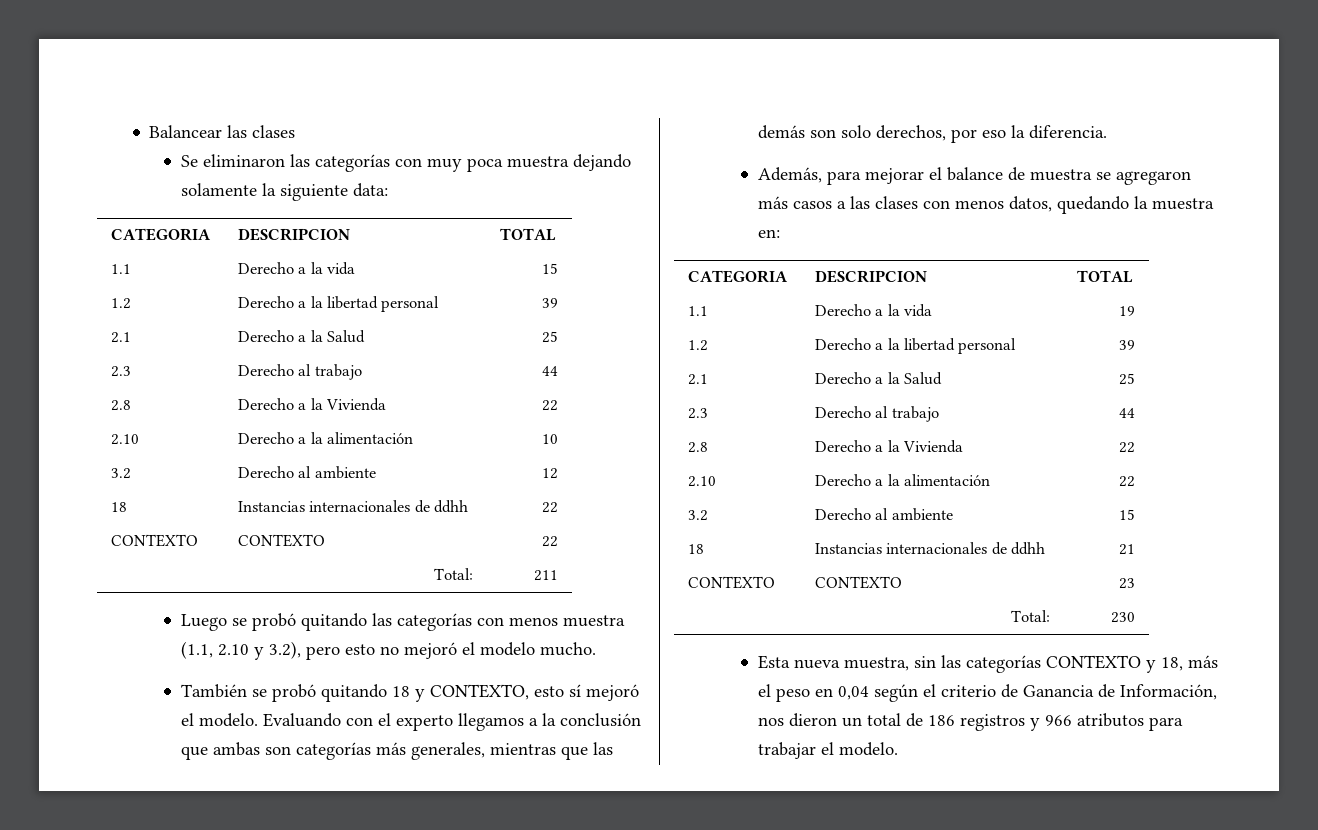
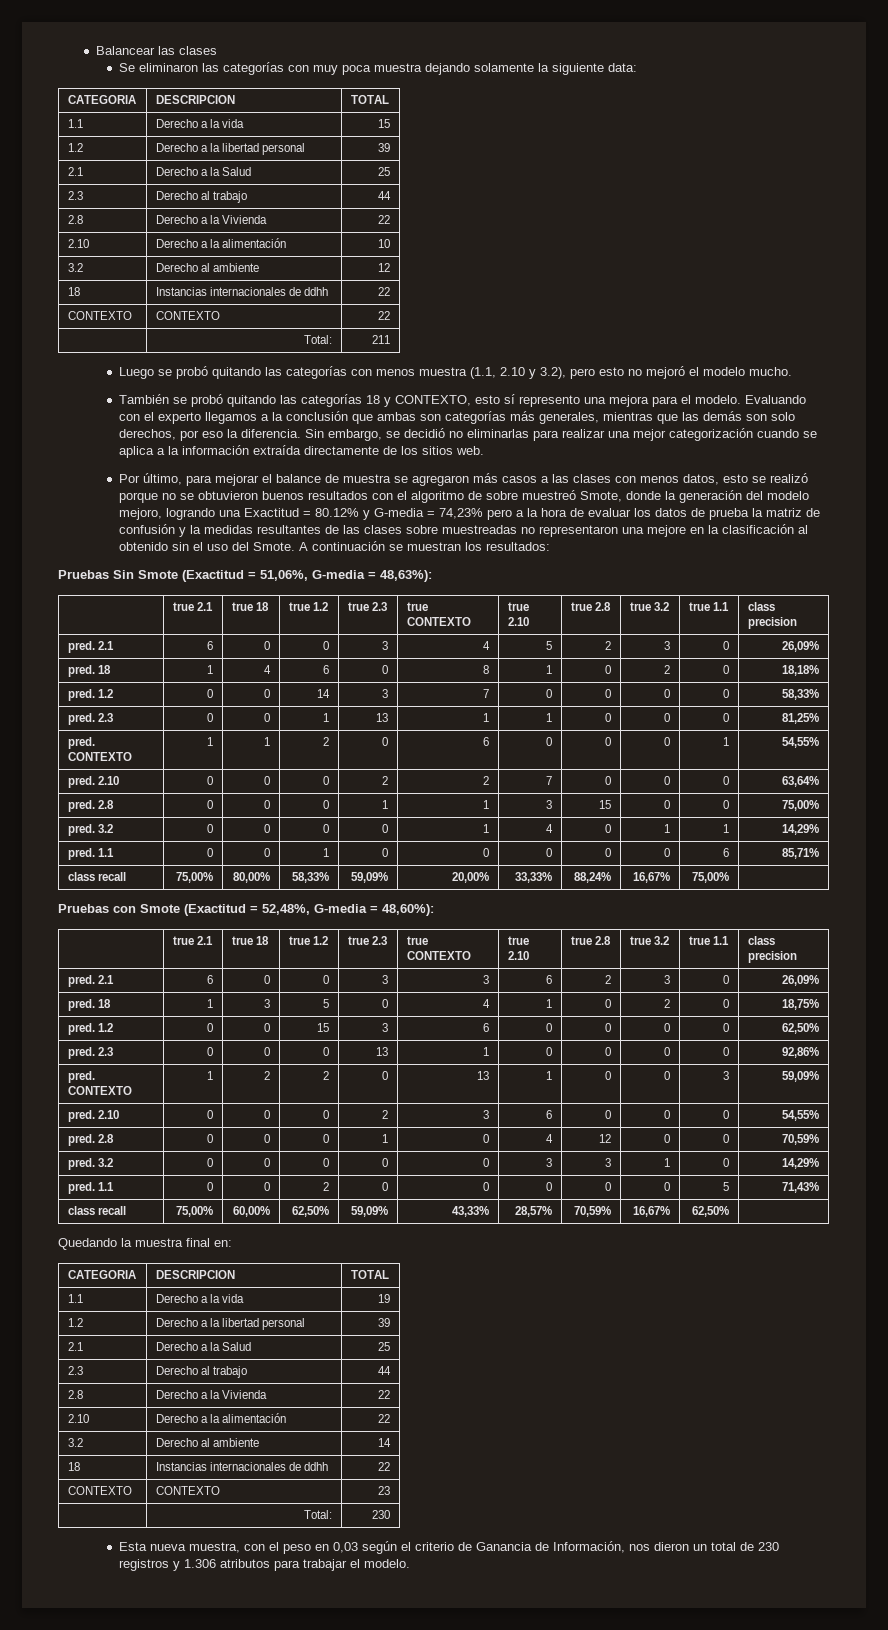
(388, 693) none -> [280,394,363,407] las categorías
[586,684,640,701] mejoró -> [519,395,679,407] represento una mejora para
[758,167,823,183] // Además, -> [305,428,818,441] [119,445,485,458] [119,473,183,485] Sin embargo, se decidió no eliminarlas para realizar una mejor categorización cuando se aplica a la información extraída directamente de los sitios web. // Por último,
[1057,196,1130,214] quedando -> [723,473,809,483] [119,490,810,503] [119,508,821,520] [119,524,809,537] [119,541,551,551] [58,570,432,582] [172,602,213,611] [231,602,269,611] [288,602,328,611] [347,602,387,611] [406,602,428,611] [406,617,471,626] [507,602,529,611] [507,617,529,626] [570,602,611,611] [629,602,669,611] [688,602,729,611] [747,602,775,611] [747,617,797,629] [67,641,114,653] [207,641,214,650] [264,641,271,650] [323,641,330,650] [382,641,389,650] [483,641,491,650] [546,641,553,650] [605,641,612,650] [664,641,671,650] [723,641,730,650] [782,641,820,652] [67,665,111,677] [207,665,214,674] [264,665,272,674] [323,665,330,674] [382,665,389,674] [483,665,490,674] [546,665,553,674] [605,665,612,674] [664,665,671,674] [723,665,730,674] [782,665,820,676] [67,689,113,701] [207,689,214,698] [264,689,271,698] [317,689,331,698] [382,689,389,698] [483,689,490,698] [546,689,553,698] [605,689,612,698] [664,689,671,698] [723,689,730,698] [782,689,820,700] [67,713,113,725] [207,713,214,722] [264,713,271,722] [323,713,330,722] [376,713,389,722] [483,713,490,722] [546,713,553,722] [605,713,612,722] [664,713,671,722] [723,713,730,722] [782,713,820,724] [67,737,95,749] [67,752,132,761] [207,737,214,746] [264,737,271,746] [323,737,330,746] [382,737,389,746] [483,737,490,746] [546,737,553,746] [605,737,612,746] [664,737,671,746] [723,737,730,746] [782,737,820,748] [67,776,119,788] [207,776,214,785] [264,776,271,785] [323,776,330,785] [382,776,389,785] [483,776,490,785] [546,776,553,785] [605,776,612,785] [664,776,671,785] [723,776,730,785] [782,776,820,787] [67,800,114,812] [207,800,214,809] [264,800,271,809] [323,800,330,809] [382,800,389,809] [483,800,490,809] [546,800,553,809] [599,800,612,809] [664,800,671,809] [723,800,730,809] [782,800,820,811] [67,824,113,836] [207,824,214,833] [264,824,271,833] [323,824,330,833] [382,824,389,833] [483,824,490,833] [546,824,554,833] [605,824,612,833] [664,824,671,833] [723,824,730,833] [782,824,820,835] [67,848,114,860] [207,848,214,857] [264,848,271,857] [323,848,330,857] [382,848,389,857] [483,848,490,857] [546,848,553,857] [605,848,612,857] [664,848,671,857] [723,848,730,857] [782,848,820,859] [67,872,126,881] [176,872,214,883] [233,872,271,883] [292,872,330,883] [351,872,389,883] [452,872,490,883] [515,872,553,883] [574,872,612,883] [633,872,671,883] [692,872,730,883] [58,904,434,916] [172,936,213,945] [231,936,269,945] [288,936,328,945] [347,936,387,945] [406,936,428,945] [406,951,471,960] [507,936,529,945] [507,951,529,960] [570,936,611,945] [629,936,669,945] [688,936,729,945] [747,936,775,945] [747,951,797,963] [67,975,114,987] [207,975,214,984] [264,975,271,984] [323,975,330,984] [382,975,389,984] [483,975,490,984] [546,975,553,984] [605,975,612,984] [664,975,671,984] [723,975,730,984] [782,975,820,986] [67,999,111,1011] [207,999,214,1008] [264,999,271,1008] [323,999,330,1008] [382,999,389,1008] [483,999,491,1008] [546,999,553,1008] [605,999,612,1008] [664,999,671,1008] [723,999,730,1008] [782,999,820,1010] [67,1023,113,1035] [207,1023,214,1032] [264,1023,271,1032] [317,1023,330,1032] [382,1023,389,1032] [483,1023,490,1032] [546,1023,553,1032] [605,1023,612,1032] [664,1023,671,1032] [723,1023,730,1032] [782,1023,820,1034] [67,1047,113,1059] [207,1047,214,1056] [264,1047,271,1056] [323,1047,330,1056] [376,1047,389,1056] [483,1047,490,1056] [546,1047,553,1056] [605,1047,612,1056] [664,1047,671,1056] [723,1047,730,1056] [782,1047,820,1058] [67,1071,95,1083] [67,1086,132,1095] [207,1071,214,1080] [264,1071,271,1080] [323,1071,330,1080] [382,1071,389,1080] [477,1071,490,1080] [546,1071,553,1080] [605,1071,612,1080] [664,1071,671,1080] [723,1071,730,1080] [782,1071,820,1082] [67,1110,119,1122] [207,1110,214,1119] [264,1110,271,1119] [323,1110,330,1119] [382,1110,389,1119] [483,1110,490,1119] [546,1110,553,1119] [605,1110,612,1119] [664,1110,671,1119] [723,1110,730,1119] [782,1110,820,1121] [67,1134,114,1146] [207,1134,214,1143] [264,1134,271,1143] [323,1134,330,1143] [382,1134,389,1143] [483,1134,490,1143] [546,1134,554,1143] [599,1134,612,1143] [664,1134,671,1143] [723,1134,730,1143] [782,1134,820,1145] [67,1158,113,1170] [207,1158,214,1167] [264,1158,271,1167] [323,1158,330,1167] [382,1158,389,1167] [483,1158,490,1167] [546,1158,553,1167] [605,1158,612,1167] [664,1158,671,1167] [723,1158,730,1167] [782,1158,820,1169] [67,1182,114,1194] [207,1182,214,1191] [264,1182,271,1191] [323,1182,330,1191] [382,1182,389,1191] [483,1182,490,1191] [546,1182,553,1191] [605,1182,612,1191] [664,1182,671,1191] [723,1182,730,1191] [782,1182,820,1193] [67,1206,126,1215] [176,1206,214,1217] [233,1206,271,1217] [292,1206,330,1217] [351,1206,389,1217] [452,1206,490,1217] [515,1206,553,1217] [574,1206,612,1217] [633,1206,671,1217] [692,1206,730,1217] [58,1238,117,1250] esto se realizó porque no se obtuvieron buenos resultados con el algoritmo de sobre muestreó Smote, donde la generación del modelo mejoro, logrando una Exactitud = 80.12% y G-media = 74,23% pero a la hora de evaluar los datos de prueba la matriz de confusión y la medidas resultantes de las clases sobre muestreadas no representaron una mejore en la clasificación al obtenido sin el uso del Smote. A continuación se muestran los resultados: // Pruebas Sin Smote (Exactitud = 51,06%, G-media = 48,63%): // | true 2.1 | true 18 | true 1.2 | true 2.3 | true CONTEXTO | true 2.10 | true 2.8 | true 3.2 | true 1.1 | class precision // pred. 2.1 | 6 | 0 | 0 | 3 | 4 | 5 | 2 | 3 | 0 | 26,09% // pred. 18 | 1 | 4 | 6 | 0 | 8 | 1 | 0 | 2 | 0 | 18,18% // pred. 1.2 | 0 | 0 | 14 | 3 | 7 | 0 | 0 | 0 | 0 | 58,33% // pred. 2.3 | 0 | 0 | 1 | 13 | 1 | 1 | 0 | 0 | 0 | 81,25% // pred. CONTEXTO | 1 | 1 | 2 | 0 | 6 | 0 | 0 | 0 | 1 | 54,55% // pred. 2.10 | 0 | 0 | 0 | 2 | 2 | 7 | 0 | 0 | 0 | 63,64% // pred. 2.8 | 0 | 0 | 0 | 1 | 1 | 3 | 15 | 0 | 0 | 75,00% // pred. 3.2 | 0 | 0 | 0 | 0 | 1 | 4 | 0 | 1 | 1 | 14,29% // pred. 1.1 | 0 | 0 | 1 | 0 | 0 | 0 | 0 | 0 | 6 | 85,71% // class recall | 75,00% | 80,00% | 58,33% | 59,09% | 20,00% | 33,33% | 88,24% | 16,67% | 75,00% | // Pruebas con Smote (Exactitud = 52,48%, G-media = 48,60%): // | true 2.1 | true 18 | true 1.2 | true 2.3 | true CONTEXTO | true 2.10 | true 2.8 | true 3.2 | true 1.1 | class precision // pred. 2.1 | 6 | 0 | 0 | 3 | 3 | 6 | 2 | 3 | 0 | 26,09% // pred. 18 | 1 | 3 | 5 | 0 | 4 | 1 | 0 | 2 | 0 | 18,75% // pred. 1.2 | 0 | 0 | 15 | 3 | 6 | 0 | 0 | 0 | 0 | 62,50% // pred. 2.3 | 0 | 0 | 0 | 13 | 1 | 0 | 0 | 0 | 0 | 92,86% // pred. CONTEXTO | 1 | 2 | 2 | 0 | 13 | 1 | 0 | 0 | 3 | 59,09% // pred. 2.10 | 0 | 0 | 0 | 2 | 3 | 6 | 0 | 0 | 0 | 54,55% // pred. 2.8 | 0 | 0 | 0 | 1 | 0 | 4 | 12 | 0 | 0 | 70,59% // pred. 3.2 | 0 | 0 | 0 | 0 | 0 | 3 | 3 | 1 | 0 | 14,29% // pred. 1.1 | 0 | 0 | 2 | 0 | 0 | 0 | 0 | 0 | 5 | 71,43% // class recall | 75,00% | 60,00% | 62,50% | 59,09% | 43,33% | 28,57% | 70,59% | 16,67% | 62,50% | // Quedando
(1215, 204) none -> [186,1238,210,1247] final
[1119,509,1136,520] [687,544,704,554] [814,542,1046,555] [1119,544,1136,555] 15 // 18 | Instancias internacionales de ddhh | 21 -> [378,1438,392,1447] [67,1462,80,1471] [155,1462,328,1471] [378,1462,391,1471] 14 // 18 | Instancias internacionales de ddhh | 22
[914,655,1219,673] sin las categorías CONTEXTO y 18, más -> [244,1544,266,1551] con
[838,686,870,700] 0,04 -> [333,1542,359,1553] 0,03
[928,715,956,726] 186 -> [758,1542,780,1551] 230
[1045,715,1073,726] 966 -> [184,1559,217,1568] 1.306

